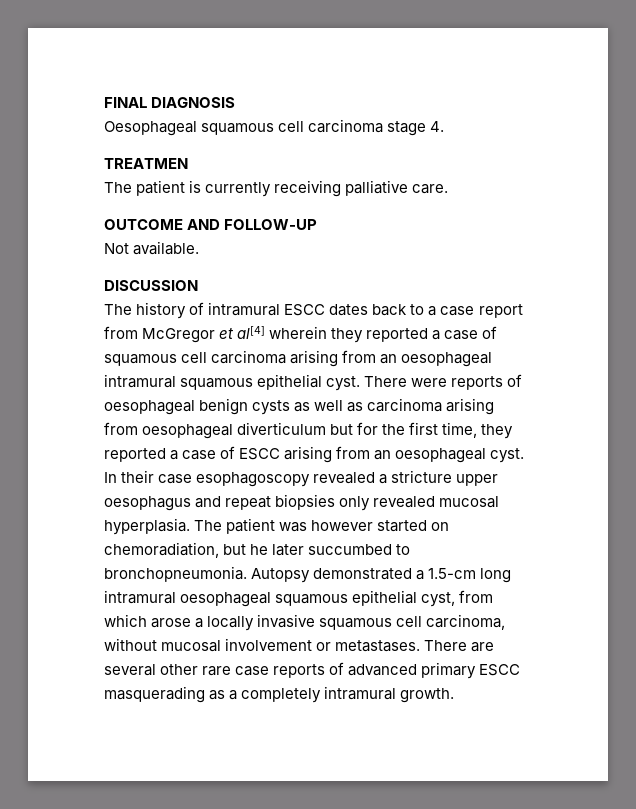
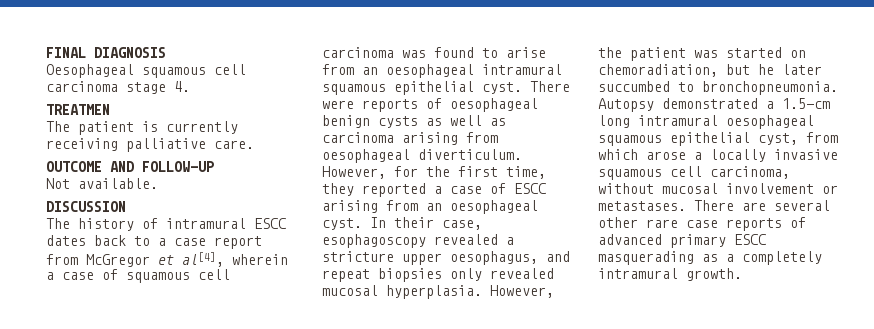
[237,326,429,343] al[4] wherein they reported -> [182,252,288,267] al[4], wherein
[290,350,339,367] arising -> [402,47,546,58] was found to arise
[237,422,354,435] diverticulum but -> [418,149,522,160] [322,166,386,179] diverticulum. However,
[158,474,193,484] case -> [442,220,482,230] case,
[104,496,191,511] oesophagus -> [450,251,538,265] oesophagus,
[194,520,223,531] The -> [490,285,554,298] [598,47,622,58] However, the
[311,520,374,531] however -> (718, 54) none

